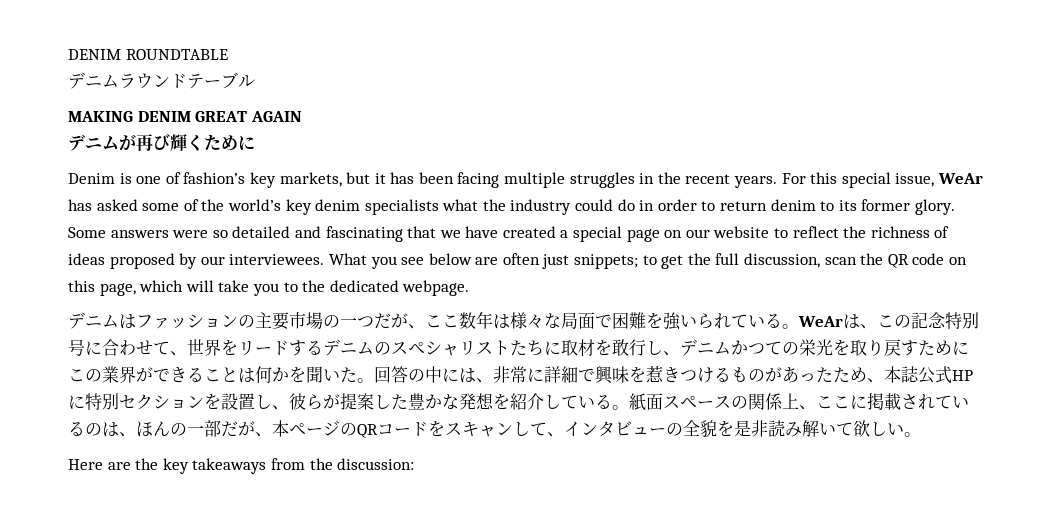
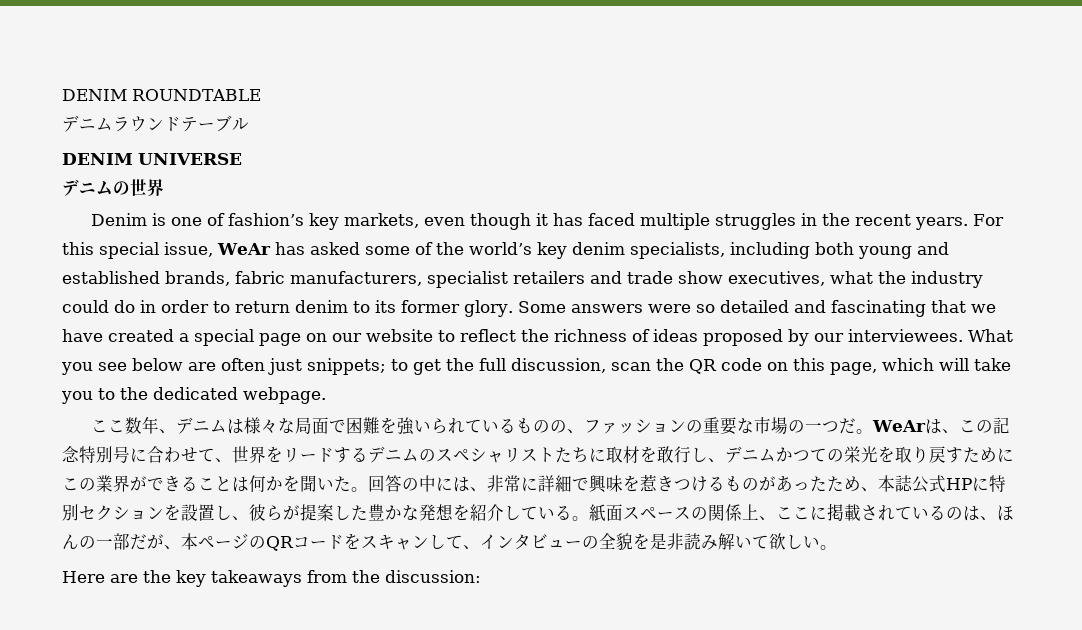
[68,111,302,122] [68,134,255,152] MAKING DENIM GREAT AGAIN // デニムが再び輝くために -> [62,153,242,165] [62,179,164,196] DENIM UNIVERSE // デニムの世界
[346,172,500,188] but it has been facing -> [423,213,635,230] even though it has faced
[364,199,439,215] specialists -> [629,242,949,259] [62,271,825,288] specialists, including both young and established brands, fabric manufacturers, specialist retailers and trade show executives,
[68,311,493,330] デニムはファッションの主要市場の一つだが、ここ数年 -> [90,416,227,434] ここ数年、デニム
(782, 320) none -> [515,417,856,435] ものの、ファッションの重要な市場の一つだ

